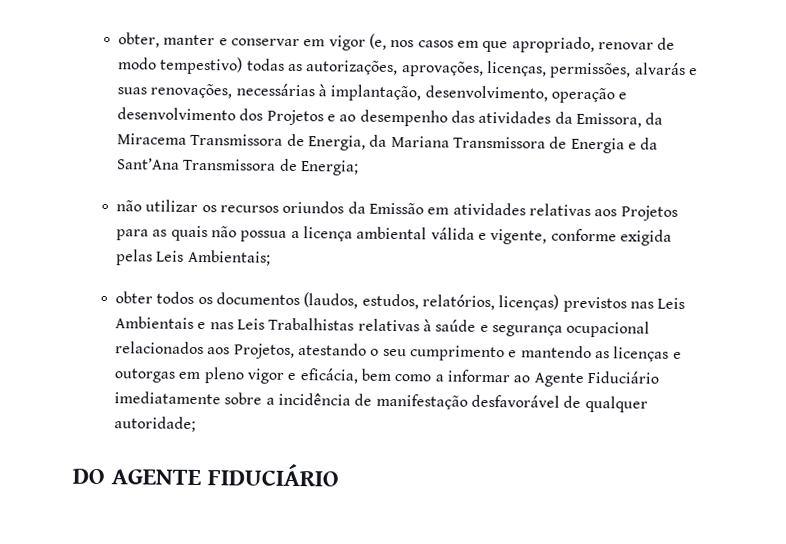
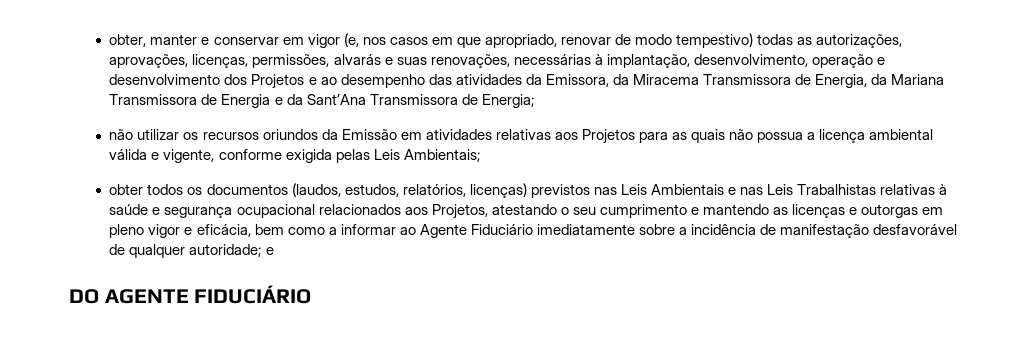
(197, 424) none -> [265,247,274,255] e

